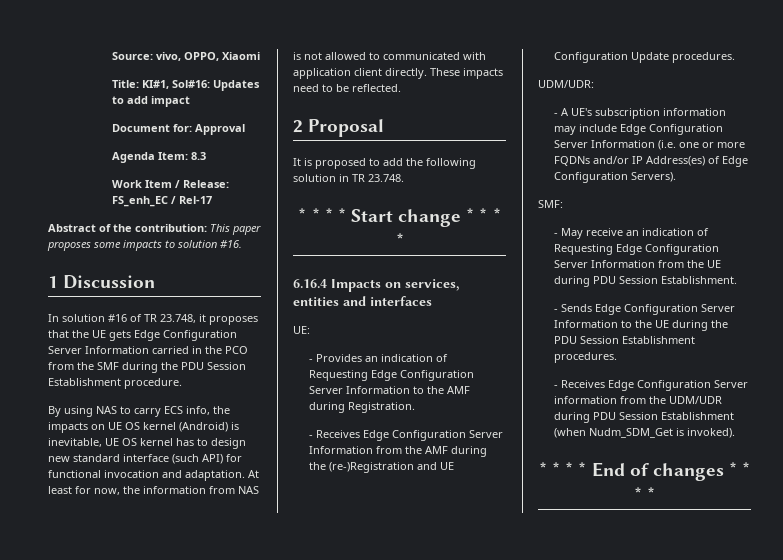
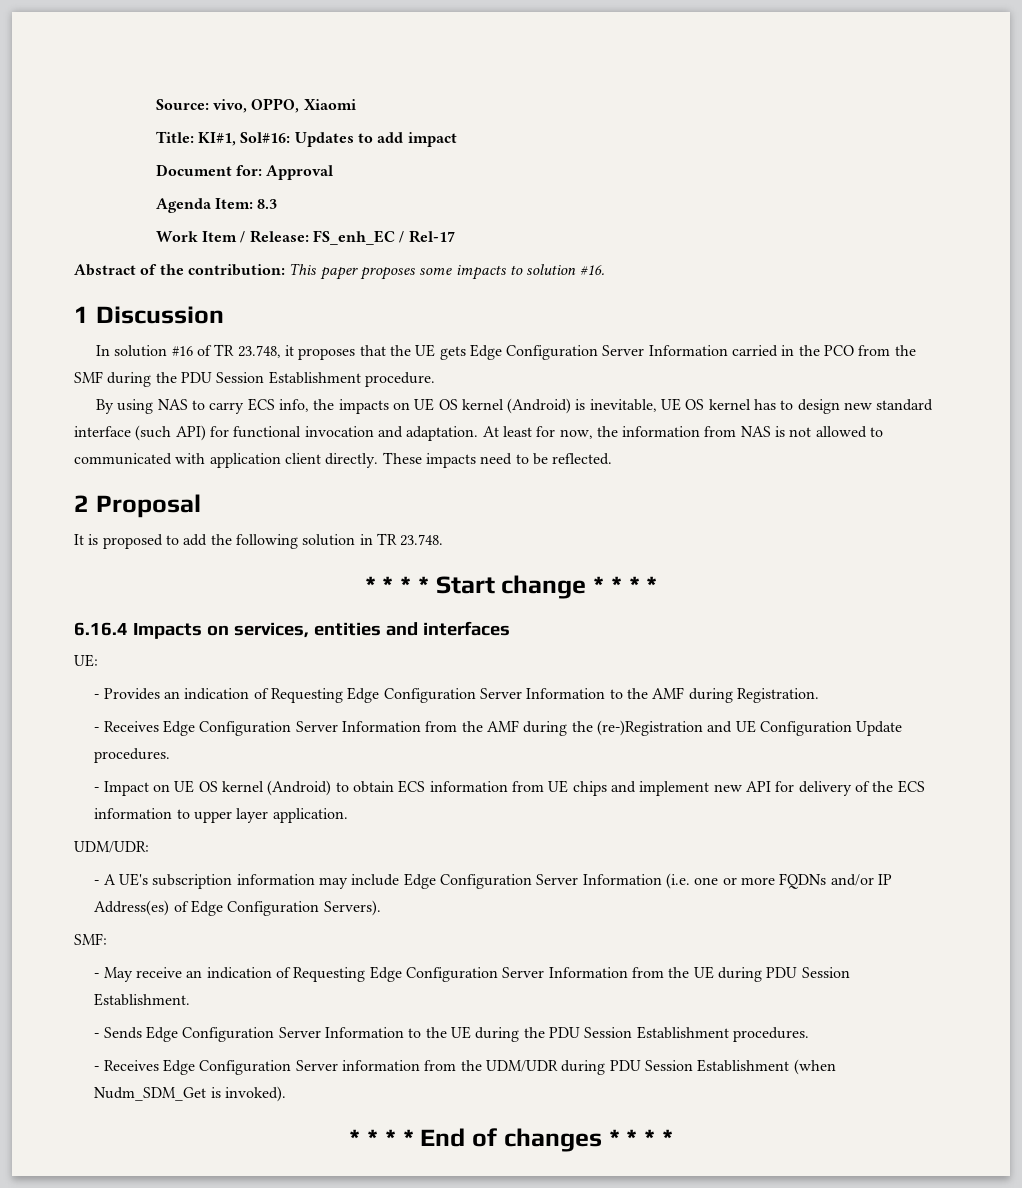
(736, 57) none -> [94,780,925,796] [94,808,348,823] // - Impact on UE OS kernel (Android) to obtain ECS information from UE chips and implement new API for delivery of the ECS information to upper layer application.

